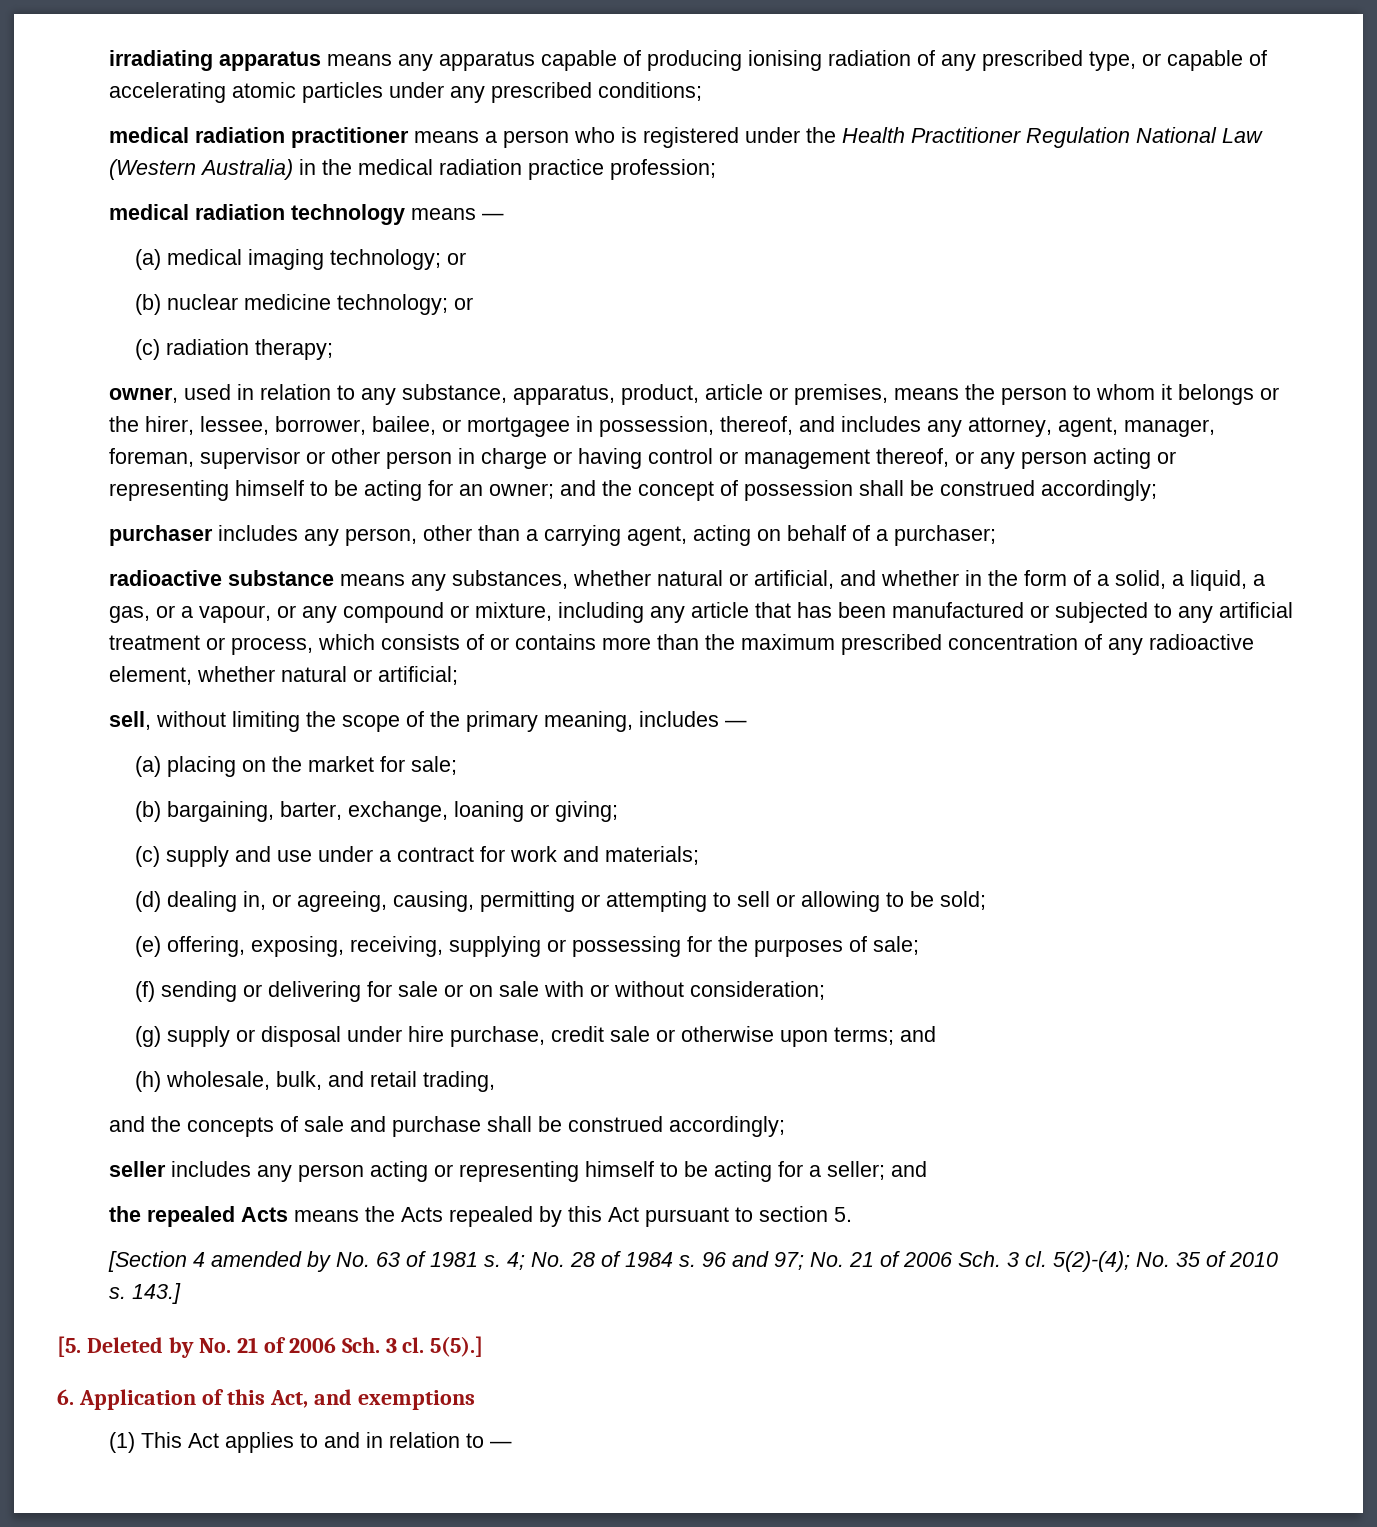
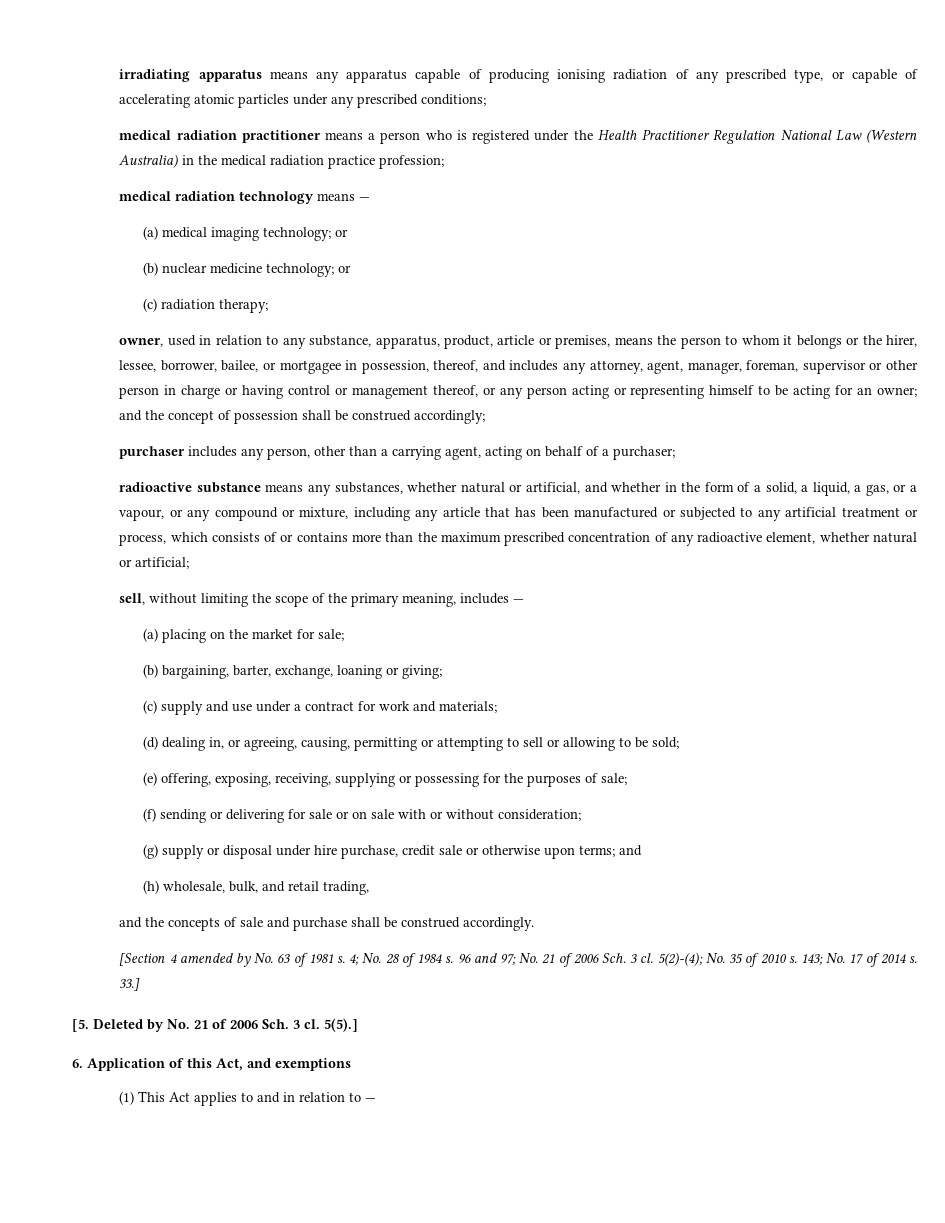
[669,1116,786,1137] [109,1161,928,1182] [109,1206,853,1227] accordingly; // seller includes any person acting or representing himself to be acting for a seller; and // the repealed Acts means the Acts repealed by this Act pursuant to section 5. -> [463,917,535,931] accordingly.
[132,1283,182,1304] 143.] -> [800,953,918,967] [119,978,141,991] 143; No. 17 of 2014 s. 33.]

